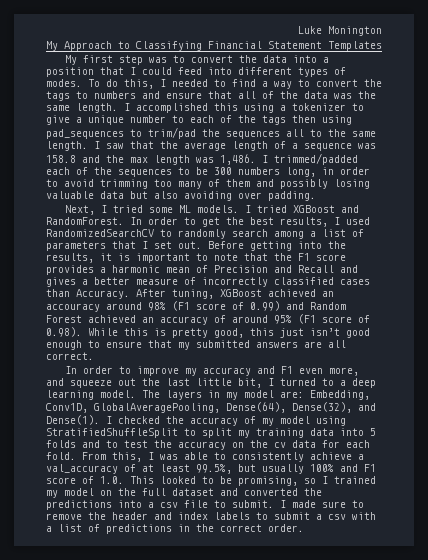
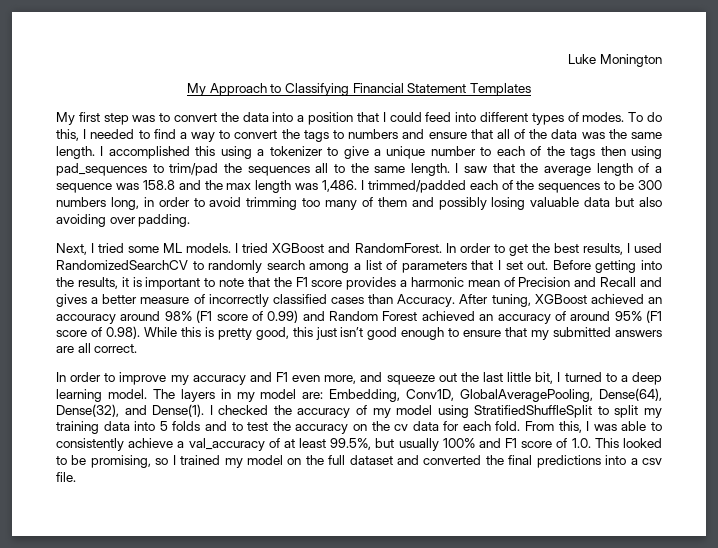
(322, 492) none -> [508,455,533,465] final
[184,500,364,508] [46,512,376,520] [46,524,304,534] file to submit. I made sure to remove the header and index labels to submit a csv with a list of predictions in the correct order. -> [56,472,76,482] file.

